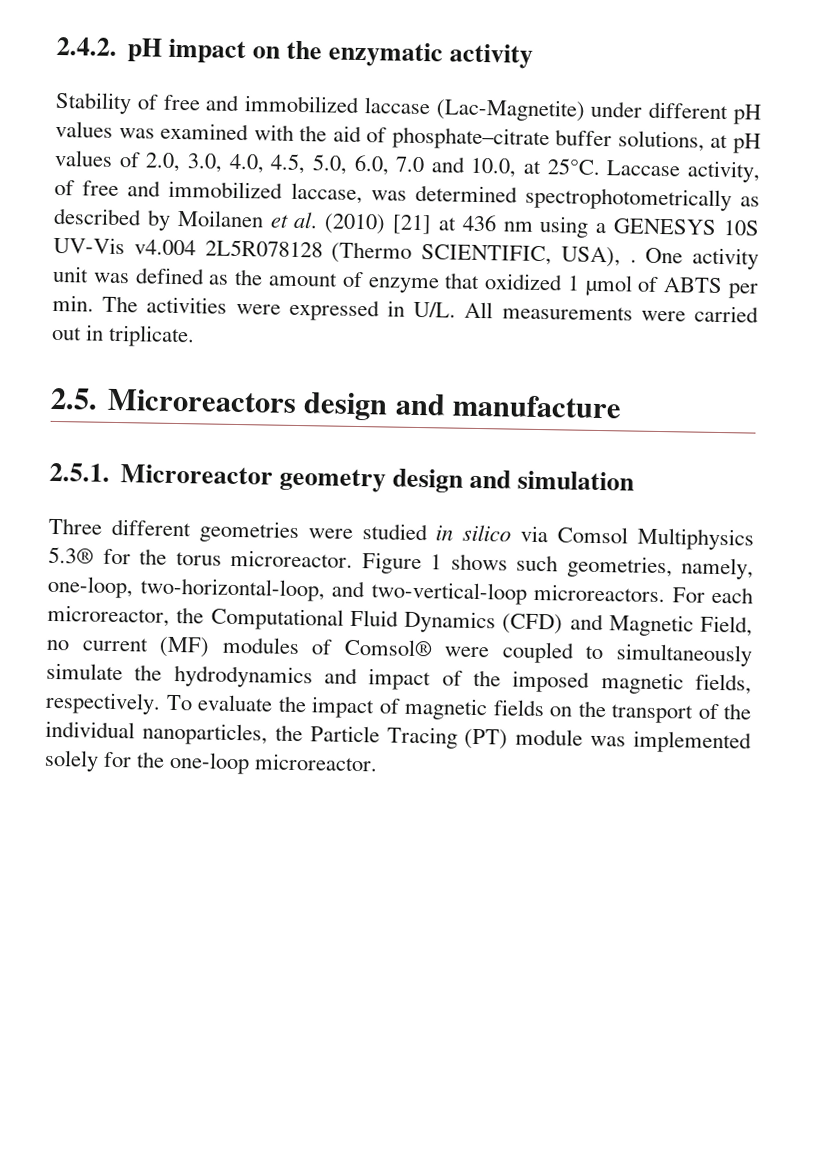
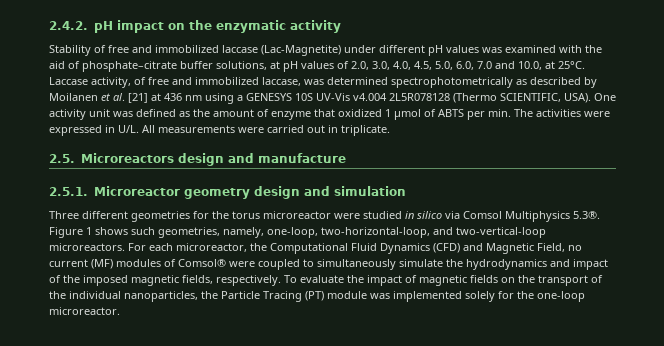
[324,213,387,235] (2010) -> (125, 97) none
[560,246,637,268] USA), . -> [564,93,591,103] USA).
(299, 532) none -> [193,211,331,219] for the torus microreactor
[48,546,353,568] 5.3® for the torus microreactor. -> [573,211,600,219] 5.3®.

